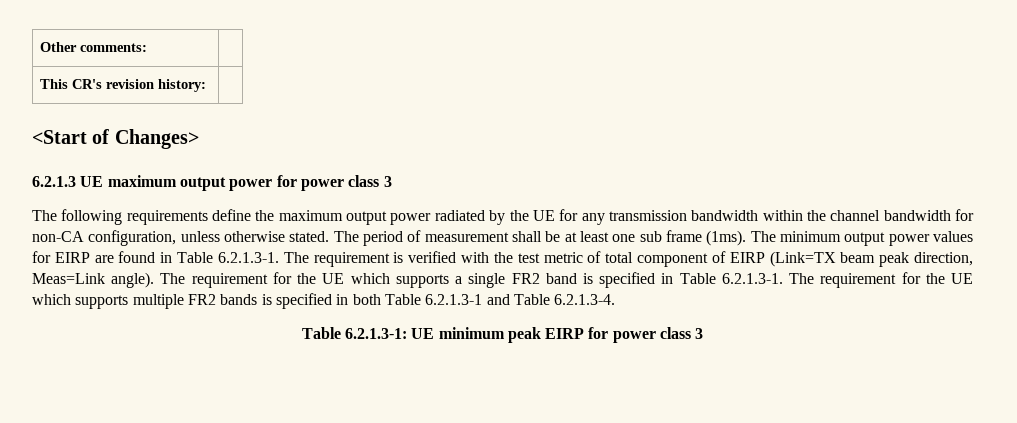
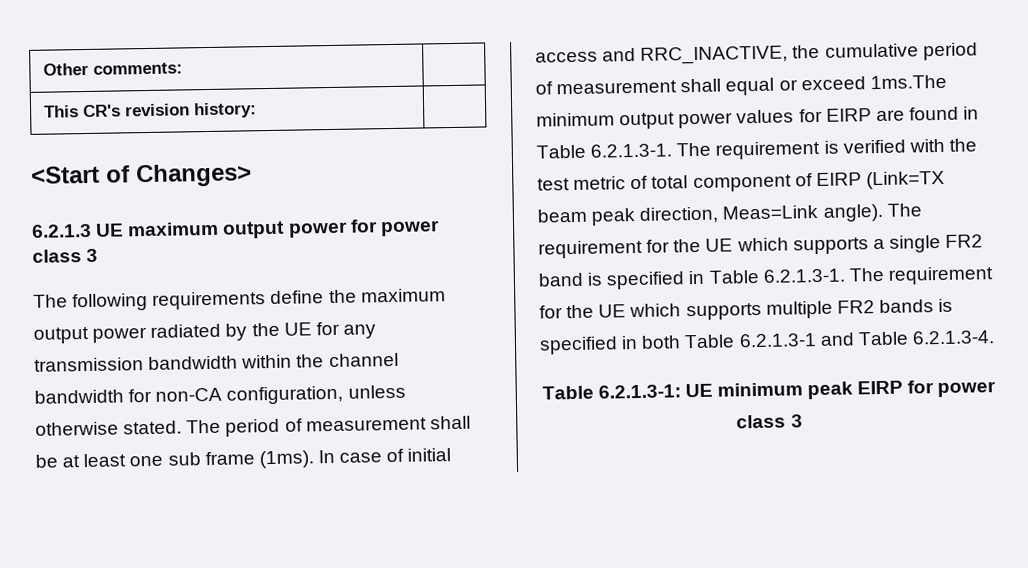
[750,231,776,242] The -> [317,448,452,464] [535,42,978,65] [535,74,947,96] In case of initial access and RRC_INACTIVE, the cumulative period of measurement shall equal or exceed 1ms.The

